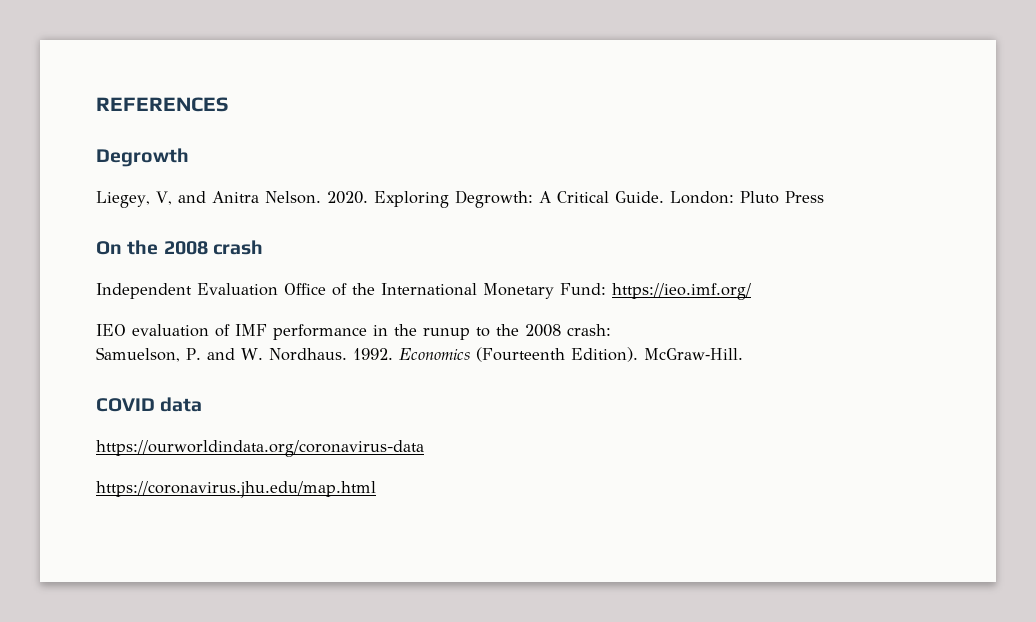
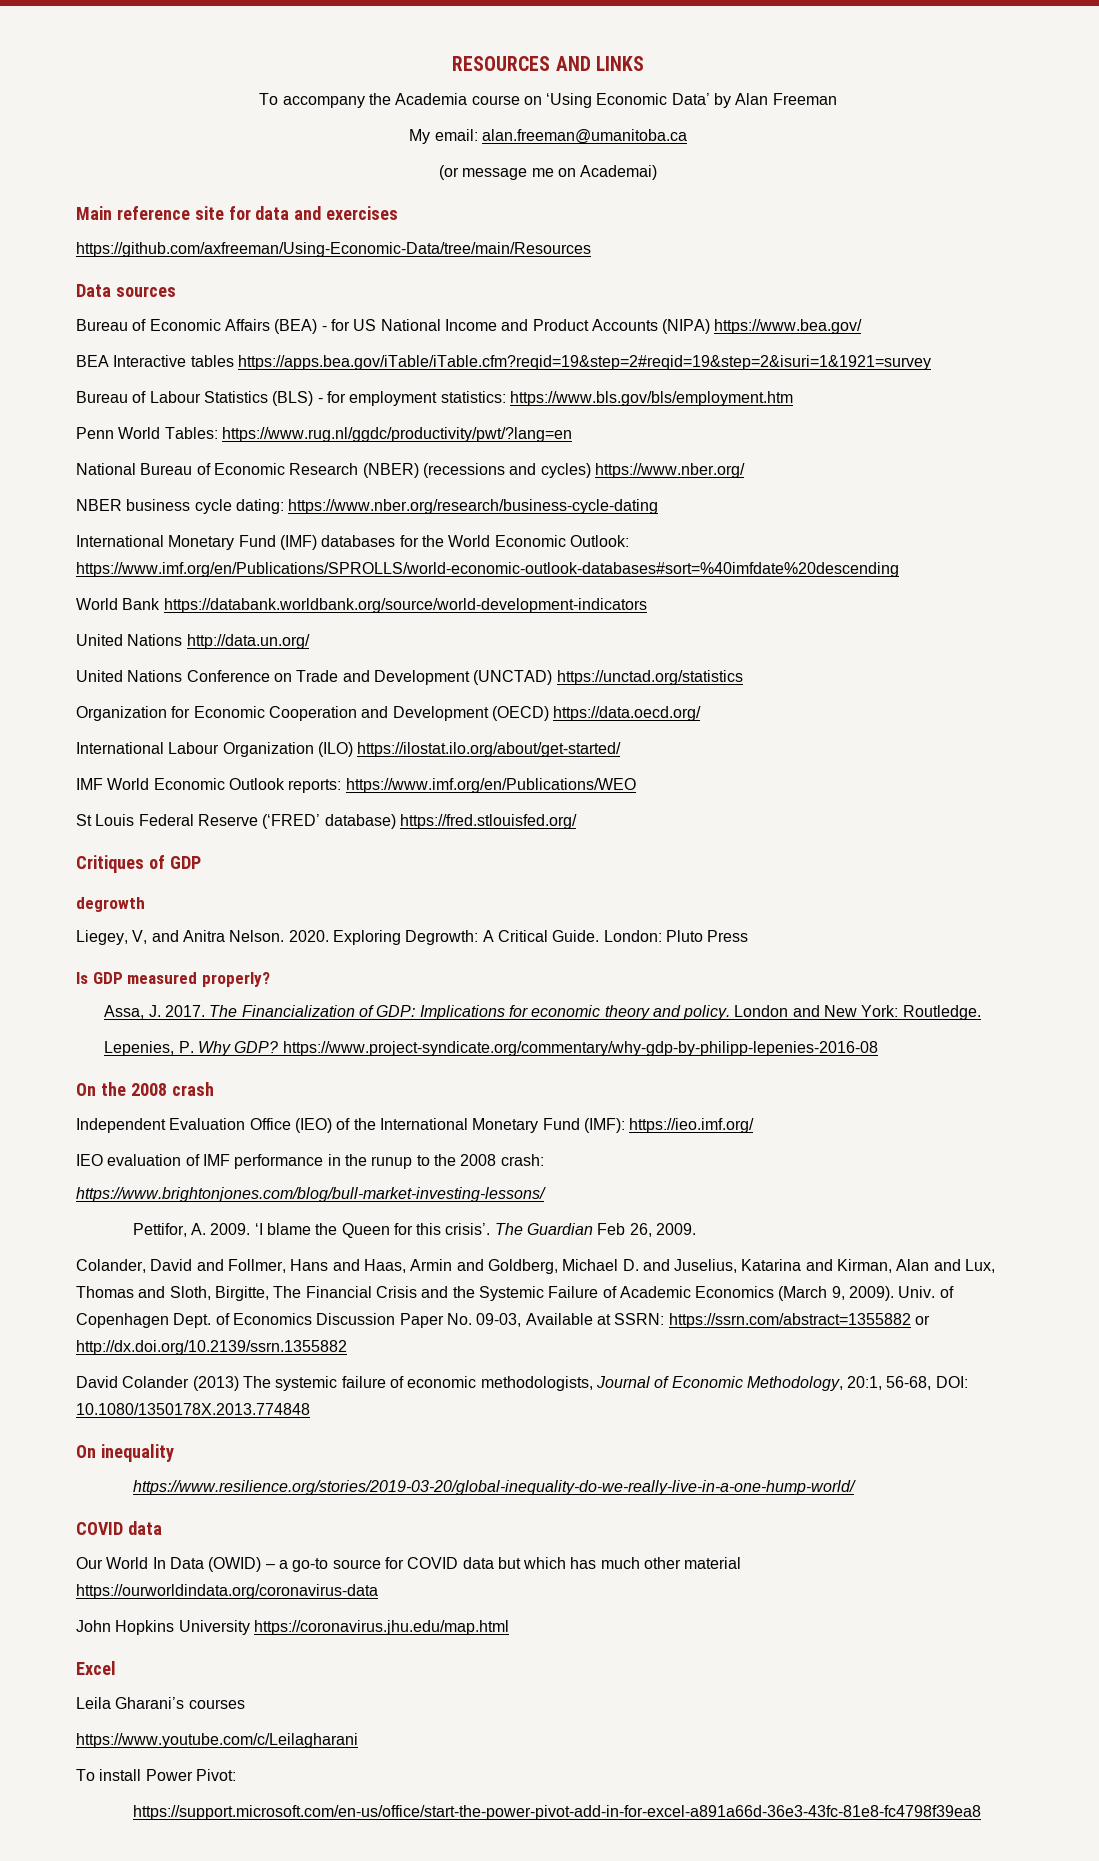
[96,97,228,112] [96,148,189,167] REFERENCES // Degrowth -> [452,56,644,71] [259,93,837,108] [409,129,687,144] [438,165,658,180] [76,206,399,220] [76,242,591,257] [76,284,176,297] [76,319,863,334] [76,355,931,370] [76,391,793,406] [76,427,572,442] [76,463,745,478] [76,499,659,514] [76,535,629,550] [76,562,899,577] [76,598,647,613] [76,634,310,649] [76,670,743,685] [76,706,702,721] [76,742,622,757] [76,778,636,793] [76,814,577,829] [76,855,201,873] [76,897,145,912] RESOURCES AND LINKS // To accompany the Academia course on ‘Using Economic Data’ by Alan Freeman // My email: alan.freeman@umanitoba.ca // (or message me on Academai) // Main reference site for data and exercises // https://github.com/axfreeman/Using-Economic-Data/tree/main/Resources // Data sources // Bureau of Economic Affairs (BEA) - for US National Income and Product Accounts (NIPA) https://www.bea.gov/ // BEA Interactive tables https://apps.bea.gov/iTable/iTable.cfm?reqid=19&step=2#reqid=19&step=2&isuri=1&1921=survey // Bureau of Labour Statistics (BLS) - for employment statistics: https://www.bls.gov/bls/employment.htm // Penn World Tables: https://www.rug.nl/ggdc/productivity/pwt/?lang=en // National Bureau of Economic Research (NBER) (recessions and cycles) https://www.nber.org/ // NBER business cycle dating: https://www.nber.org/research/business-cycle-dating // International Monetary Fund (IMF) databases for the World Economic Outlook: https://www.imf.org/en/Publications/SPROLLS/world-economic-outlook-databases#sort=%40imfdate%20descending // World Bank https://databank.worldbank.org/source/world-development-indicators // United Nations http://data.un.org/ // United Nations Conference on Trade and Development (UNCTAD) https://unctad.org/statistics // Organization for Economic Cooperation and Development (OECD) https://data.oecd.org/ // International Labour Organization (ILO) https://ilostat.ilo.org/about/get-started/ // IMF World Economic Outlook reports: https://www.imf.org/en/Publications/WEO // St Louis Federal Reserve (‘FRED’ database) https://fred.stlouisfed.org/ // Critiques of GDP // degrowth
(824, 197) none -> [76,972,270,987] [104,1005,981,1020] [104,1041,878,1056] // Is GDP measured properly? // Assa, J. 2017. The Financialization of GDP: Implications for economic theory and policy. London and New York: Routledge. // Lepenies, P. Why GDP? https://www.project-syndicate.org/commentary/why-gdp-by-philipp-lepenies-2016-08
(326, 289) none -> [294,1118,332,1133] (IEO)
[560,283,606,295] Fund: -> [542,1118,625,1133] Fund (IMF):
[96,347,743,362] [96,397,203,412] [96,440,424,457] [96,481,376,498] Samuelson, P. and W. Nordhaus. 1992. Economics (Fourteenth Edition). McGraw‐Hill. // COVID data // https://ourworldindata.org/coronavirus-data // https://coronavirus.jhu.edu/map.html -> [76,1187,546,1202] [132,1223,697,1238] [76,1259,996,1274] [76,1286,954,1301] [76,1313,930,1328] [76,1340,347,1355] [76,1376,968,1391] [76,1403,310,1415] [76,1444,174,1462] [132,1480,856,1495] [76,1521,162,1535] [76,1557,742,1572] [76,1584,378,1599] [76,1620,509,1635] [76,1661,116,1675] [76,1697,245,1709] [76,1733,358,1748] [76,1769,236,1781] [132,1805,981,1820] https://www.brightonjones.com/blog/bull-market-investing-lessons/ // Pettifor, A. 2009. ‘I blame the Queen for this crisis’. The Guardian Feb 26, 2009. // Colander, David and Follmer, Hans and Haas, Armin and Goldberg, Michael D. and Juselius, Katarina and Kirman, Alan and Lux, Thomas and Sloth, Birgitte, The Financial Crisis and the Systemic Failure of Academic Economics (March 9, 2009). Univ. of Copenhagen Dept. of Economics Discussion Paper No. 09-03, Available at SSRN: https://ssrn.com/abstract=1355882 or http://dx.doi.org/10.2139/ssrn.1355882 // David Colander (2013) The systemic failure of economic methodologists, Journal of Economic Methodology, 20:1, 56-68, DOI: 10.1080/1350178X.2013.774848 // On inequality // https://www.resilience.org/stories/2019-03-20/global-inequality-do-we-really-live-in-a-one-hump-world/ // COVID data // Our World In Data (OWID) – a go-to source for COVID data but which has much other material https://ourworldindata.org/coronavirus-data // John Hopkins University https://coronavirus.jhu.edu/map.html // Excel // Leila Gharani’s courses // https://www.youtube.com/c/Leilagharani // To install Power Pivot: // https://support.microsoft.com/en-us/office/start-the-power-pivot-add-in-for-excel-a891a66d-36e3-43fc-81e8-fc4798f39ea8

